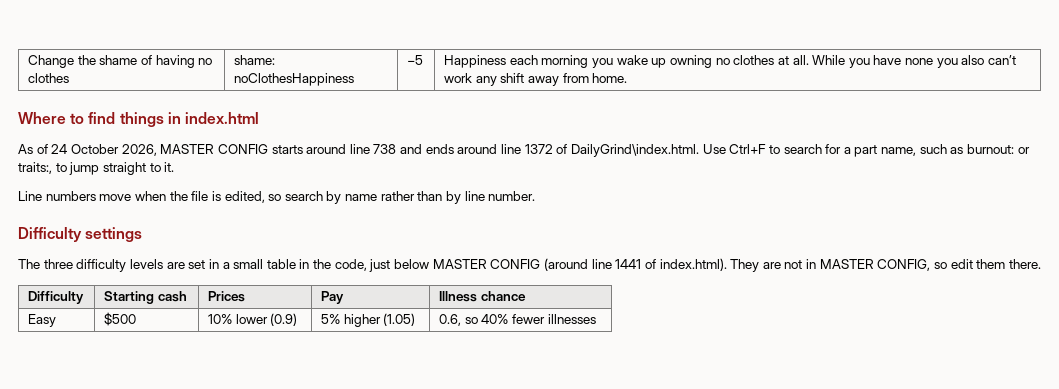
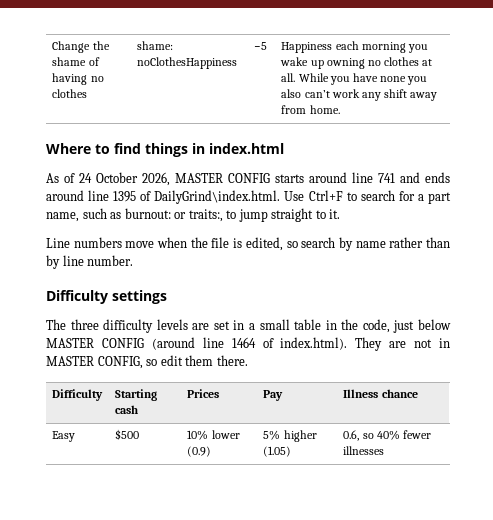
[373,144,397,154] 738 -> [378,173,395,183] 741
[524,144,553,154] 1372 -> [113,191,137,202] 1395
[615,259,642,269] 1441 -> [231,337,256,348] 1464

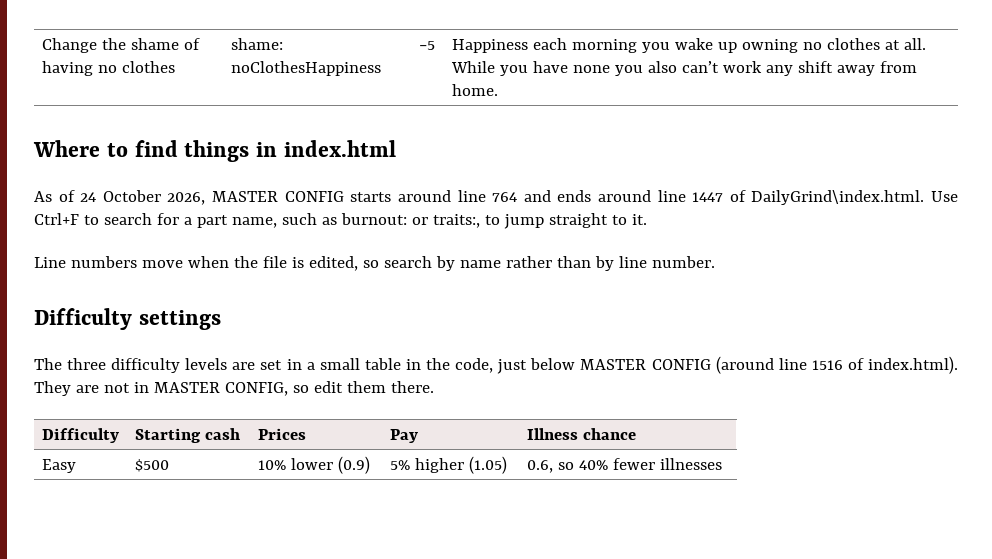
[378,173,395,183] 741 -> [492,192,518,202] 764
[113,191,137,202] 1395 -> [692,192,724,202] 1447
[231,337,256,348] 1464 -> [811,360,843,370] 1516

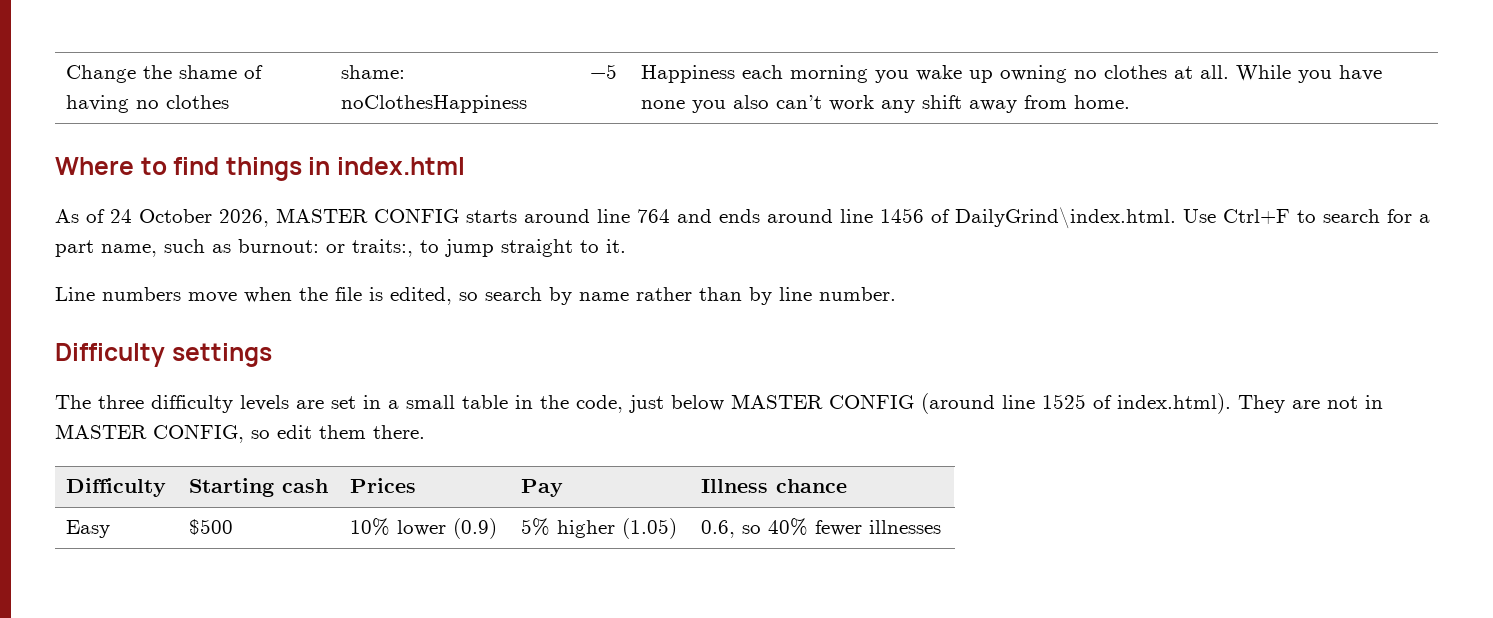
[692,192,724,202] 1447 -> [880,208,924,223] 1456
[811,360,843,370] 1516 -> [1042,394,1086,409] 1525

